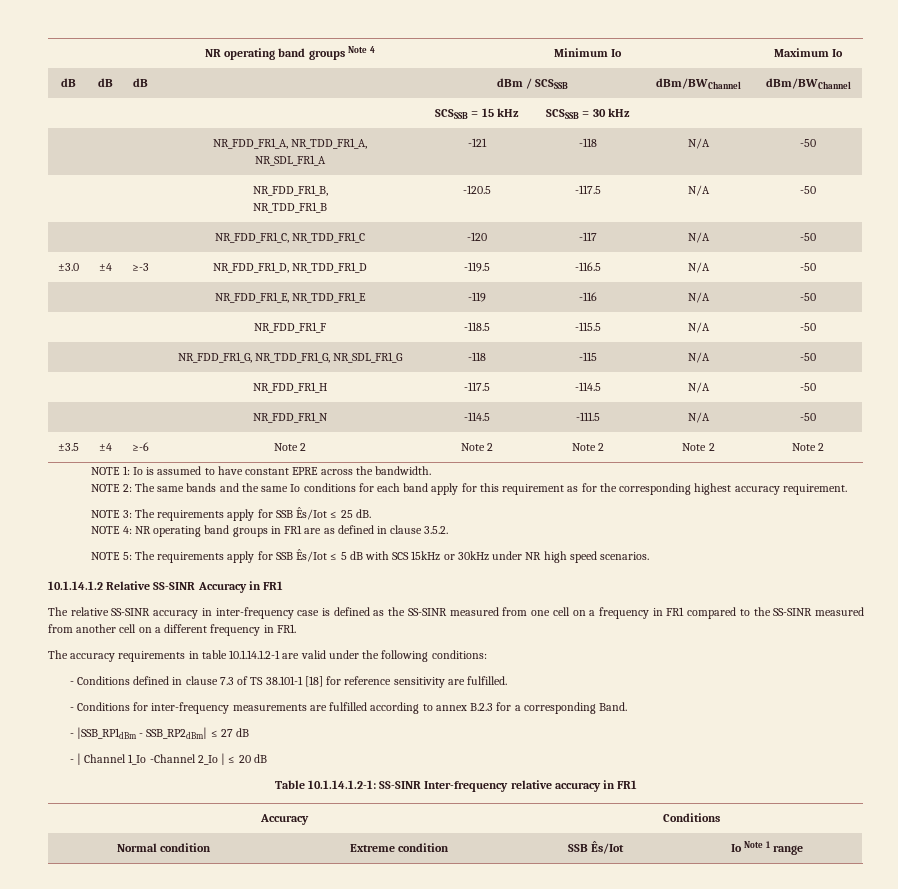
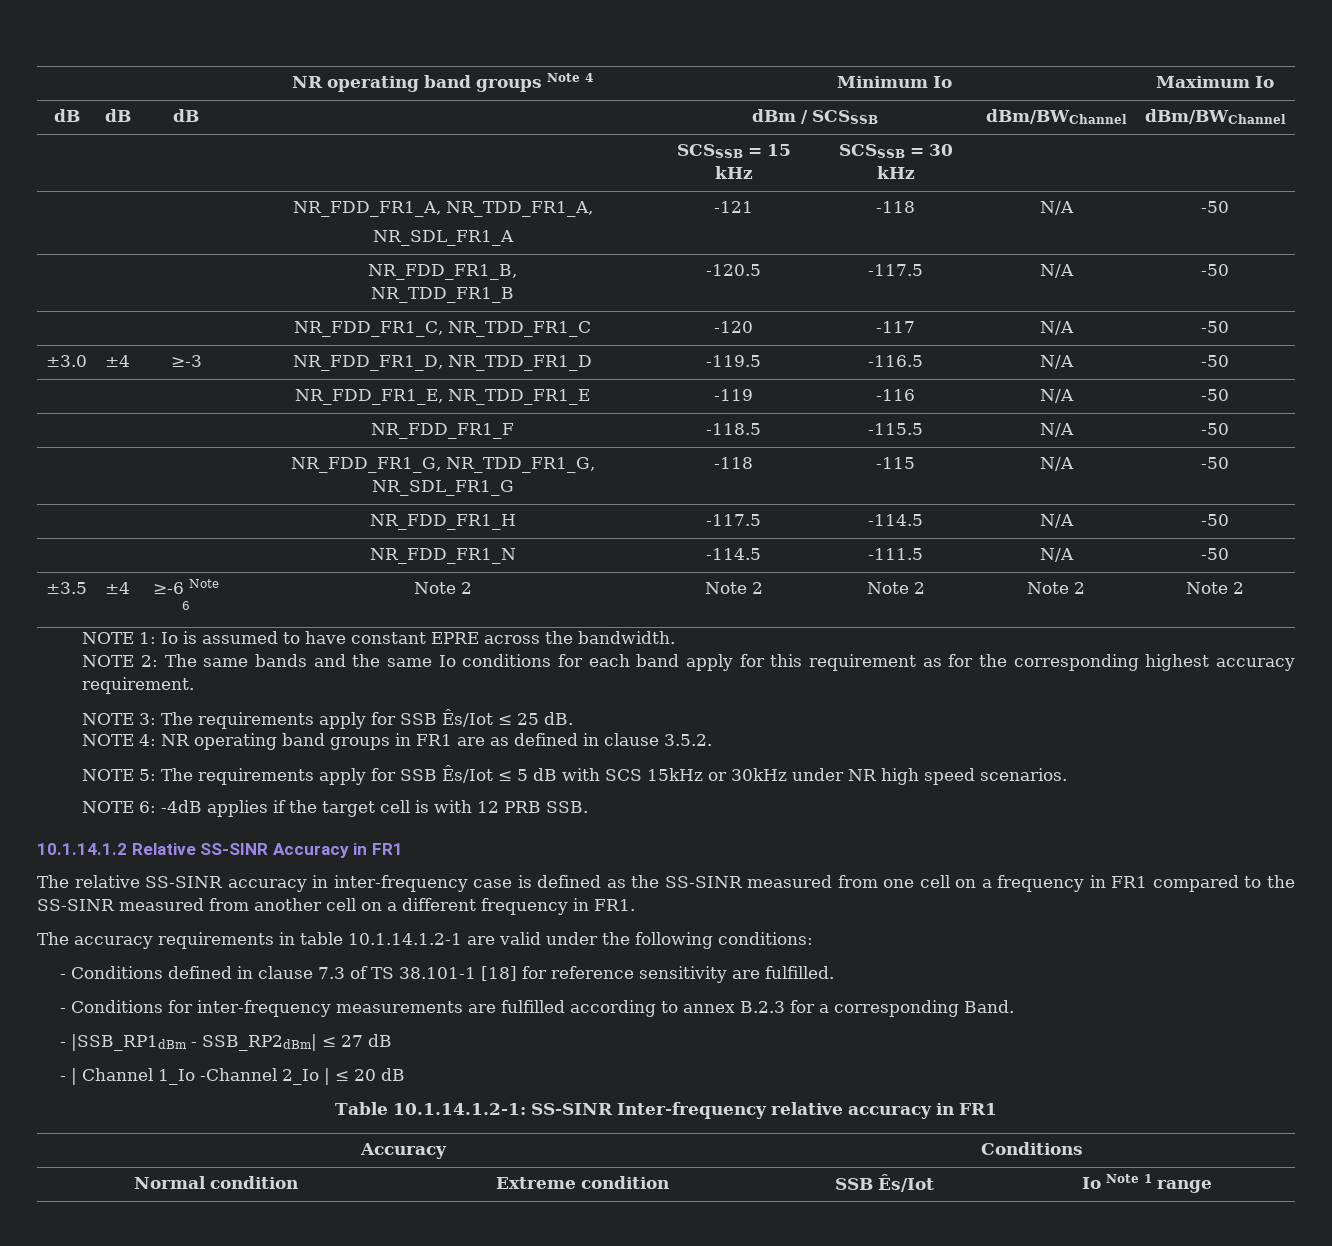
(149, 446) none -> [189,579,219,588] [182,601,190,610] Note 6
(650, 556) none -> [82,800,589,817] // NOTE 6: -4dB applies if the target cell is with 12 PRB SSB.

